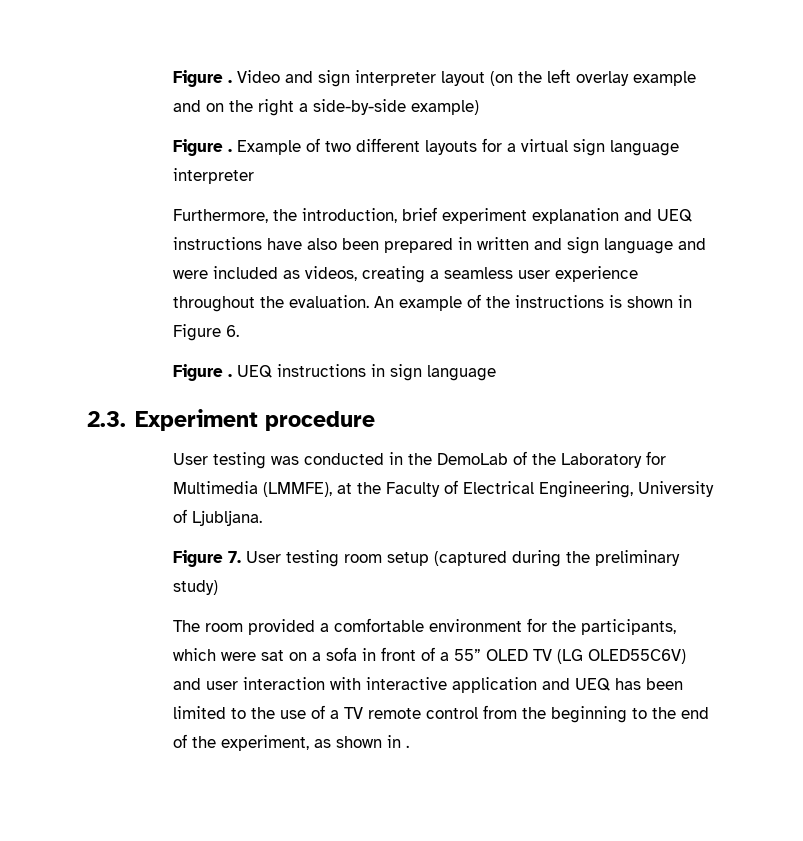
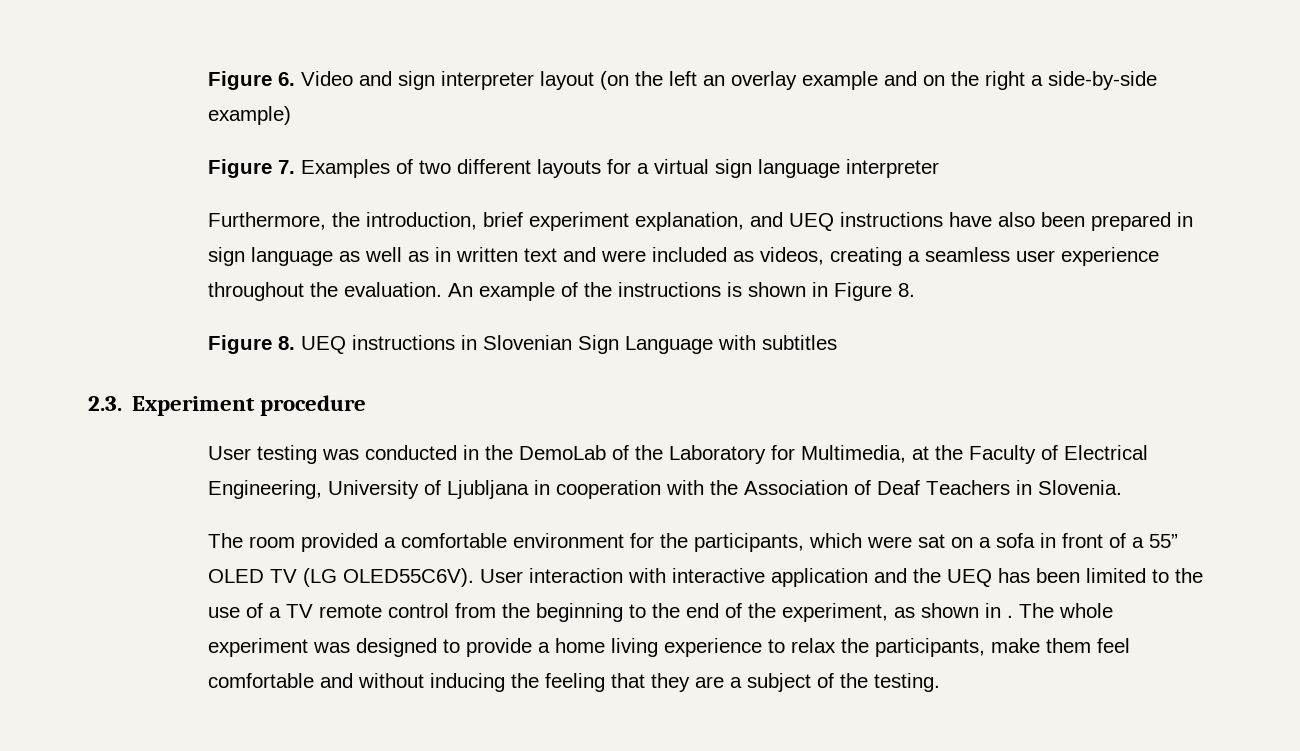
[173,70,233,87] Figure . -> [208,71,296,90] Figure 6.
(572, 76) none -> [703,75,726,86] an
[228,140,302,155] . Example -> [278,159,391,178] 7. Examples
[532,208,620,224] explanation -> [635,212,745,231] explanation,
[477,237,674,254] written and sign language -> [208,247,558,266] sign language as well as in written text
[226,325,240,337] [173,364,233,381] 6. // Figure . -> [898,283,916,297] [208,335,296,354] 8. // Figure 8.
[390,364,497,381] sign language -> [483,335,838,354] Slovenian Sign Language with subtitles
[173,481,333,497] Multimedia (LMMFE), -> [801,445,907,463] Multimedia,
[192,510,263,526] [173,550,681,567] [173,580,219,595] Ljubljana. // Figure 7. User testing room setup (captured during the preliminary study) -> [447,480,1123,499] Ljubljana in cooperation with the Association of Deaf Teachers in Slovenia.
[588,649,687,664] [173,678,239,690] OLED55C6V) and user -> [343,568,524,587] OLED55C6V). User
(571, 684) none -> [913,568,942,583] the
(410, 746) none -> [1019,603,1114,618] [208,638,1131,657] [208,673,941,692] The whole experiment was designed to provide a home living experience to relax the participants, make them feel comfortable and without inducing the feeling that they are a subject of the testing.

